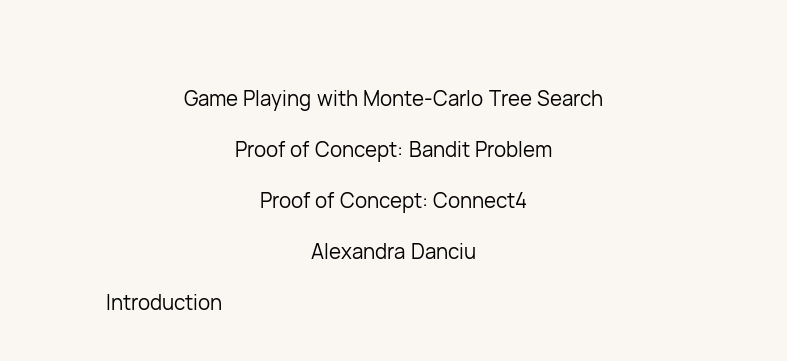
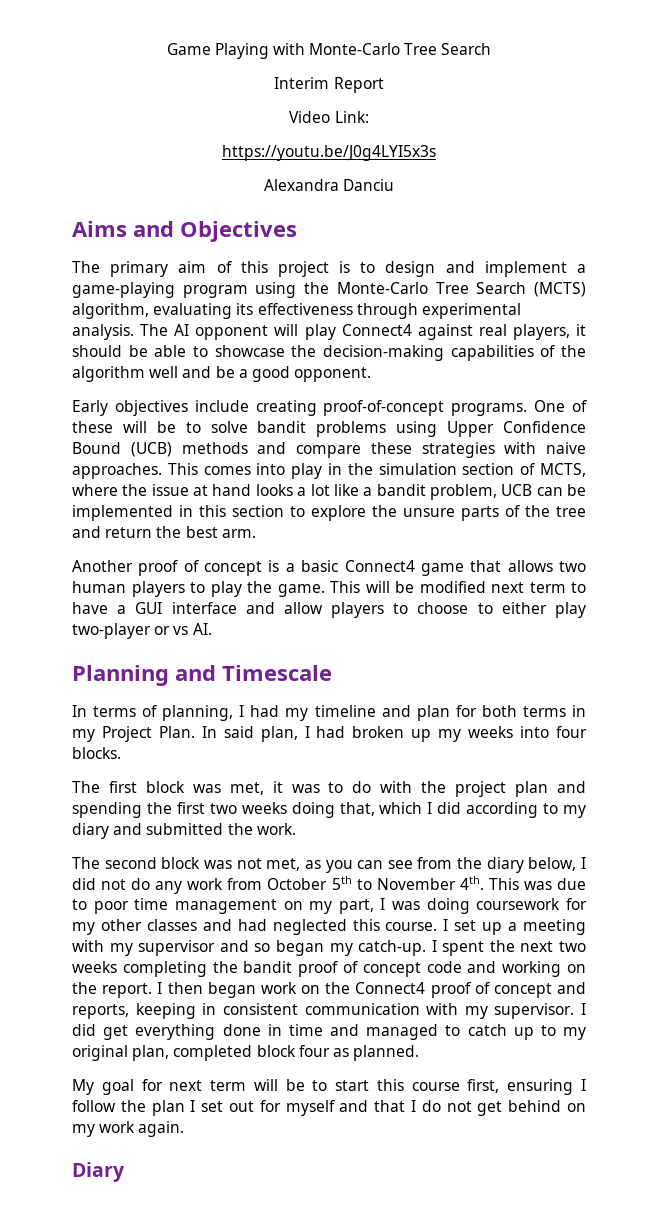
[234,141,553,162] [259,192,528,213] [311,243,476,259] [106,294,222,310] Proof of Concept: Bandit Problem // Proof of Concept: Connect4 // Alexandra Danciu // Introduction -> [274,77,384,93] [289,111,369,123] [222,145,436,161] [263,179,395,191] [72,221,297,242] [72,261,586,277] [72,282,586,298] [72,303,521,319] [72,324,587,340] [72,345,586,361] [72,366,372,382] [72,400,587,416] [72,421,586,437] [72,442,586,458] [72,463,586,479] [72,484,586,500] [72,505,586,521] [72,526,256,538] [72,560,587,576] [72,581,586,597] [72,602,586,618] [72,623,212,639] [72,665,332,686] [72,705,586,721] [72,726,587,742] [72,747,121,759] [72,781,586,797] [72,802,587,818] [72,823,296,839] [72,857,587,873] [72,876,587,894] [72,898,587,914] [72,919,587,935] [72,940,586,956] [72,961,587,977] [72,982,586,998] [72,1003,586,1019] [72,1024,586,1040] [72,1045,420,1061] [72,1079,586,1095] [72,1100,587,1116] [72,1121,185,1137] [72,1162,125,1182] Interim Report // Video Link: // https://youtu.be/J0g4LYI5x3s // Alexandra Danciu // Aims and Objectives // The primary aim of this project is to design and implement a game-playing program using the Monte-Carlo Tree Search (MCTS) algorithm, evaluating its effectiveness through experimental analysis. The AI opponent will play Connect4 against real players, it should be able to showcase the decision-making capabilities of the algorithm well and be a good opponent. // Early objectives include creating proof-of-concept programs. One of these will be to solve bandit problems using Upper Confidence Bound (UCB) methods and compare these strategies with naive approaches. This comes into play in the simulation section of MCTS, where the issue at hand looks a lot like a bandit problem, UCB can be implemented in this section to explore the unsure parts of the tree and return the best arm. // Another proof of concept is a basic Connect4 game that allows two human players to play the game. This will be modified next term to have a GUI interface and allow players to choose to either play two-player or vs AI. // Planning and Timescale // In terms of planning, I had my timeline and plan for both terms in my Project Plan. In said plan, I had broken up my weeks into four blocks. // The first block was met, it was to do with the project plan and spending the first two weeks doing that, which I did according to my diary and submitted the work. // The second block was not met, as you can see from the diary below, I did not do any work from October 5th to November 4th. This was due to poor time management on my part, I was doing coursework for my other classes and had neglected this course. I set up a meeting with my supervisor and so began my catch-up. I spent the next two weeks completing the bandit proof of concept code and working on the report. I then began work on the Connect4 proof of concept and reports, keeping in consistent communication with my supervisor. I did get everything done in time and managed to catch up to my original plan, completed block four as planned. // My goal for next term will be to start this course first, ensuring I follow the plan I set out for myself and that I do not get behind on my work again. // Diary

